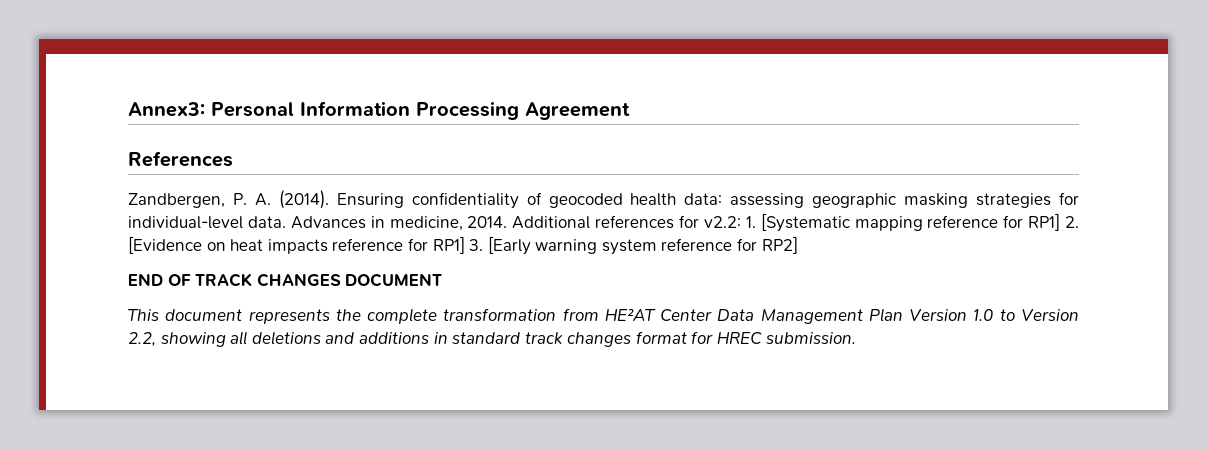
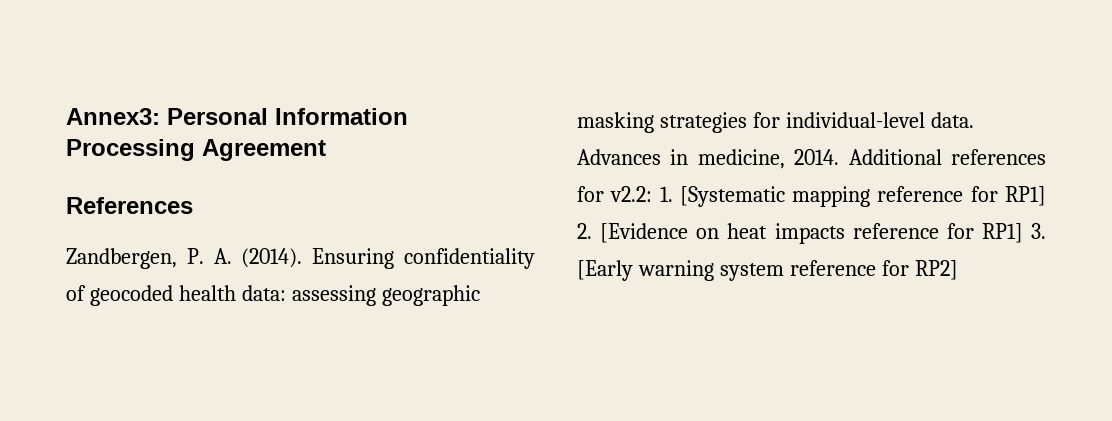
[128,273,443,287] [128,308,1079,324] [128,331,856,347] // END OF TRACK CHANGES DOCUMENT // This document represents the complete transformation from HE²AT Center Data Management Plan Version 1.0 to Version 2.2, showing all deletions and additions in standard track changes format for HREC submission. -> (958, 270) none

